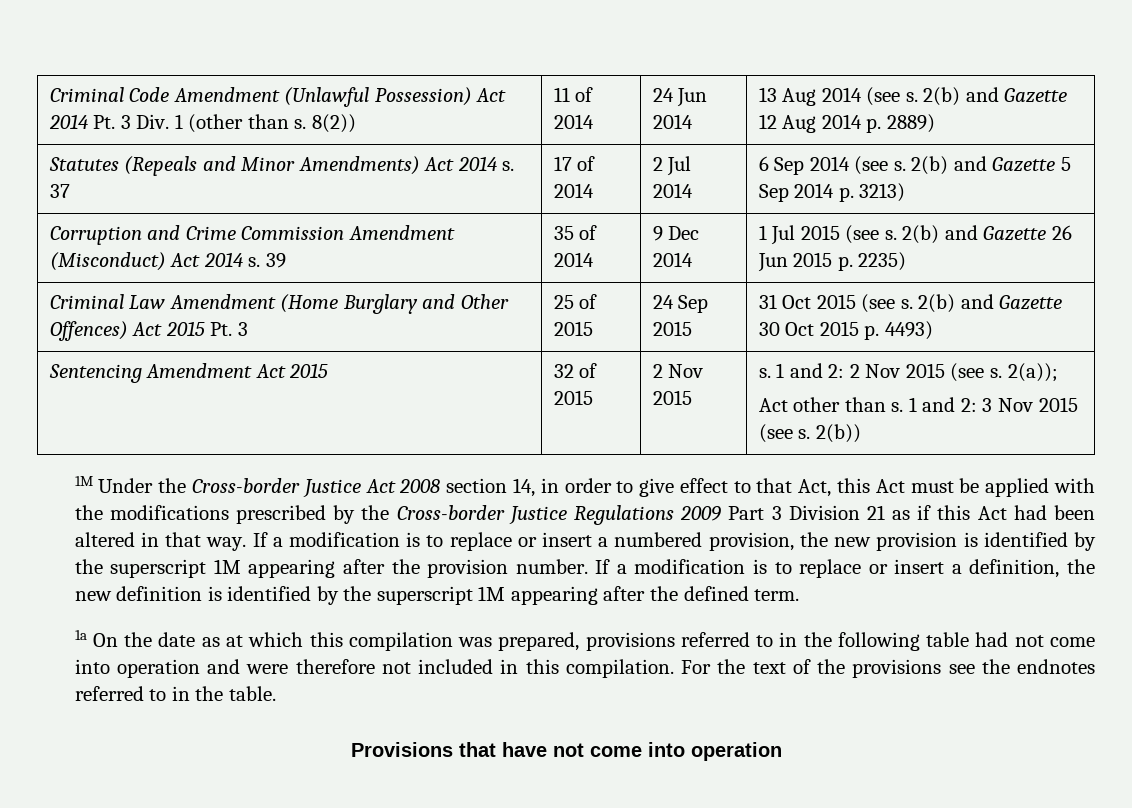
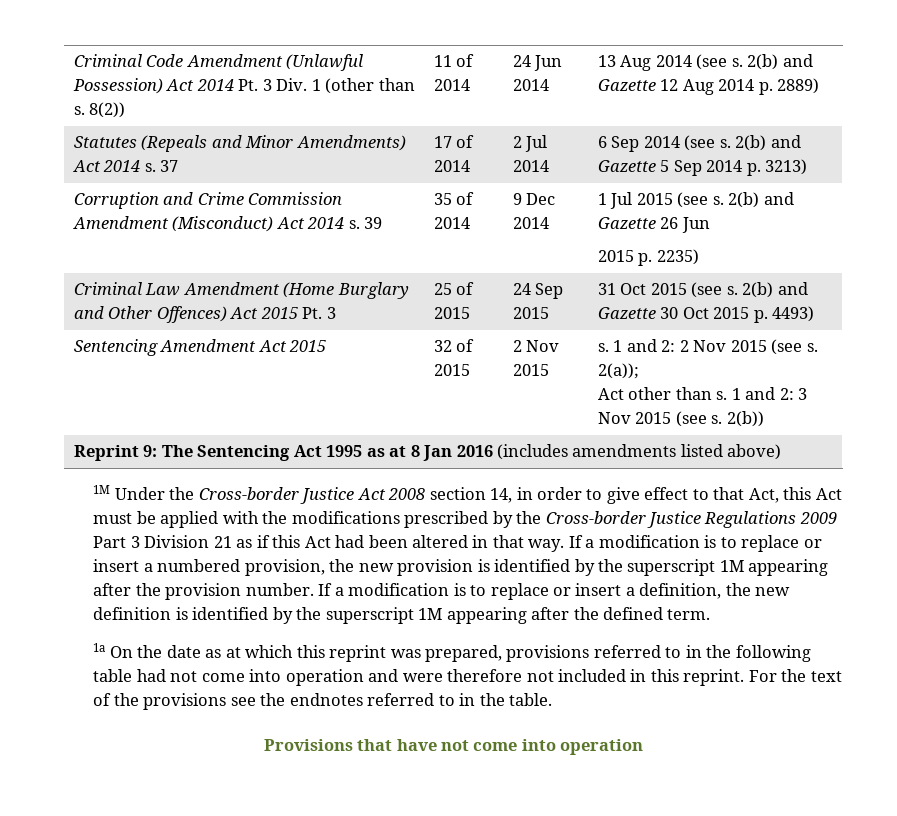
(788, 262) none -> (710, 225) //
(861, 433) none -> [73,444,782,461] // Reprint 9: The Sentencing Act 1995 as at 8 Jan 2016 (includes amendments listed above)
[348,632,453,651] compilation -> [329,645,387,662] reprint
[565,659,674,678] compilation. -> [683,669,745,686] reprint.

